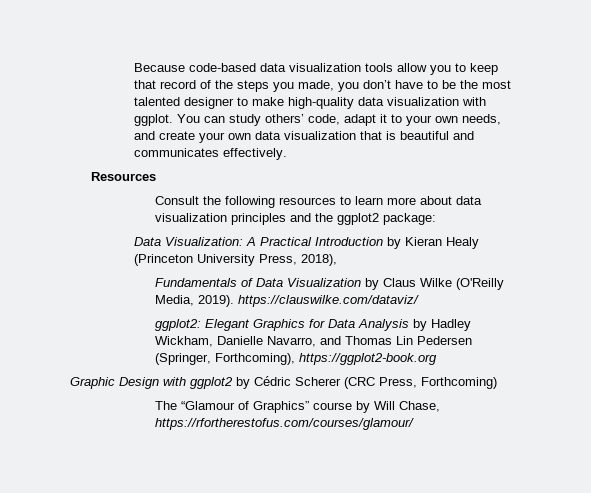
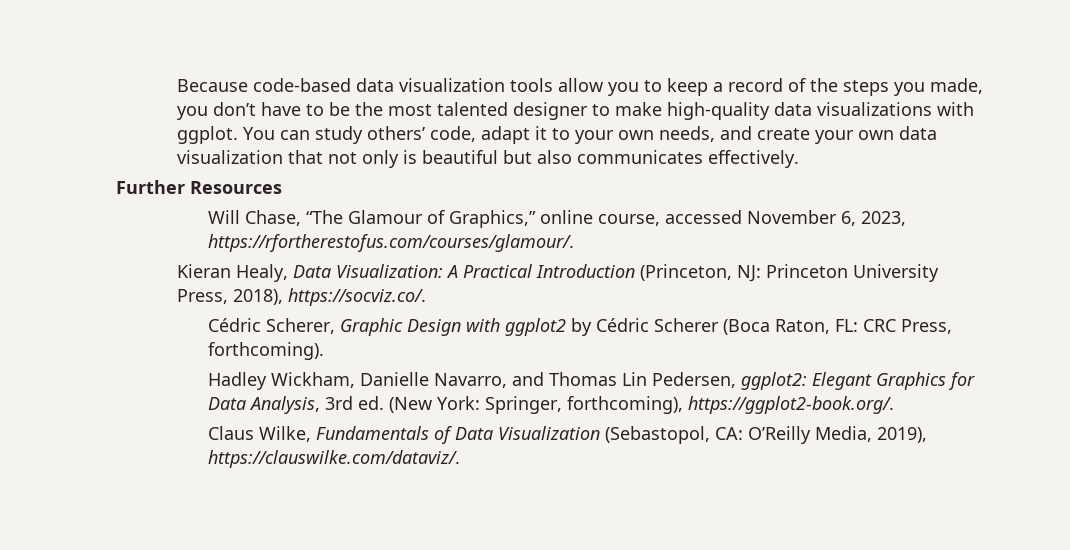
[134,80,157,89] that -> [713,82,724,92] a
[387,97,460,106] visualization -> [817,102,933,116] visualizations
[386,131,475,140] is beautiful and -> [328,150,573,168] not only is beautiful but also
(288, 154) none -> [116,180,186,194] Further
[155,196,483,208] [155,213,437,225] Consult the following resources to learn more about data visualization principles and the ggplot2 package: // -> [207,210,906,228] [207,234,574,252] [177,264,289,282] Will Chase, “The Glamour of Graphics,” online course, accessed November 6, 2023, https://rfortherestofus.com/courses/glamour/. // Kieran Healy,
[387,237,480,249] [134,254,194,266] by Kieran Healy (Princeton -> [640,264,849,282] (Princeton, NJ: Princeton
[155,278,505,290] [155,295,420,307] [155,319,428,331] // Fundamentals of Data Visualization by Claus Wilke (O'Reilly Media, 2019). https://clauswilke.com/dataviz/ // ggplot2: Elegant Graphics for Data Analysis by -> [288,288,427,306] [207,318,952,336] [207,342,324,360] https://socviz.co/. // Cédric Scherer, Graphic Design with ggplot2 by Cédric Scherer (Boca Raton, FL: CRC Press, forthcoming). //
[417,336,473,345] [155,353,438,365] [70,376,497,389] [155,401,441,413] [155,418,415,430] Pedersen (Springer, Forthcoming), https://ggplot2-book.org // Graphic Design with ggplot2 by Cédric Scherer (CRC Press, Forthcoming) // The “Glamour of Graphics” course by Will Chase, https://rfortherestofus.com/courses/glamour/ -> [651,372,975,390] [207,396,894,414] [207,426,927,444] [207,450,460,468] Pedersen, ggplot2: Elegant Graphics for Data Analysis, 3rd ed. (New York: Springer, forthcoming), https://ggplot2-book.org/. // Claus Wilke, Fundamentals of Data Visualization (Sebastopol, CA: O’Reilly Media, 2019), https://clauswilke.com/dataviz/.

